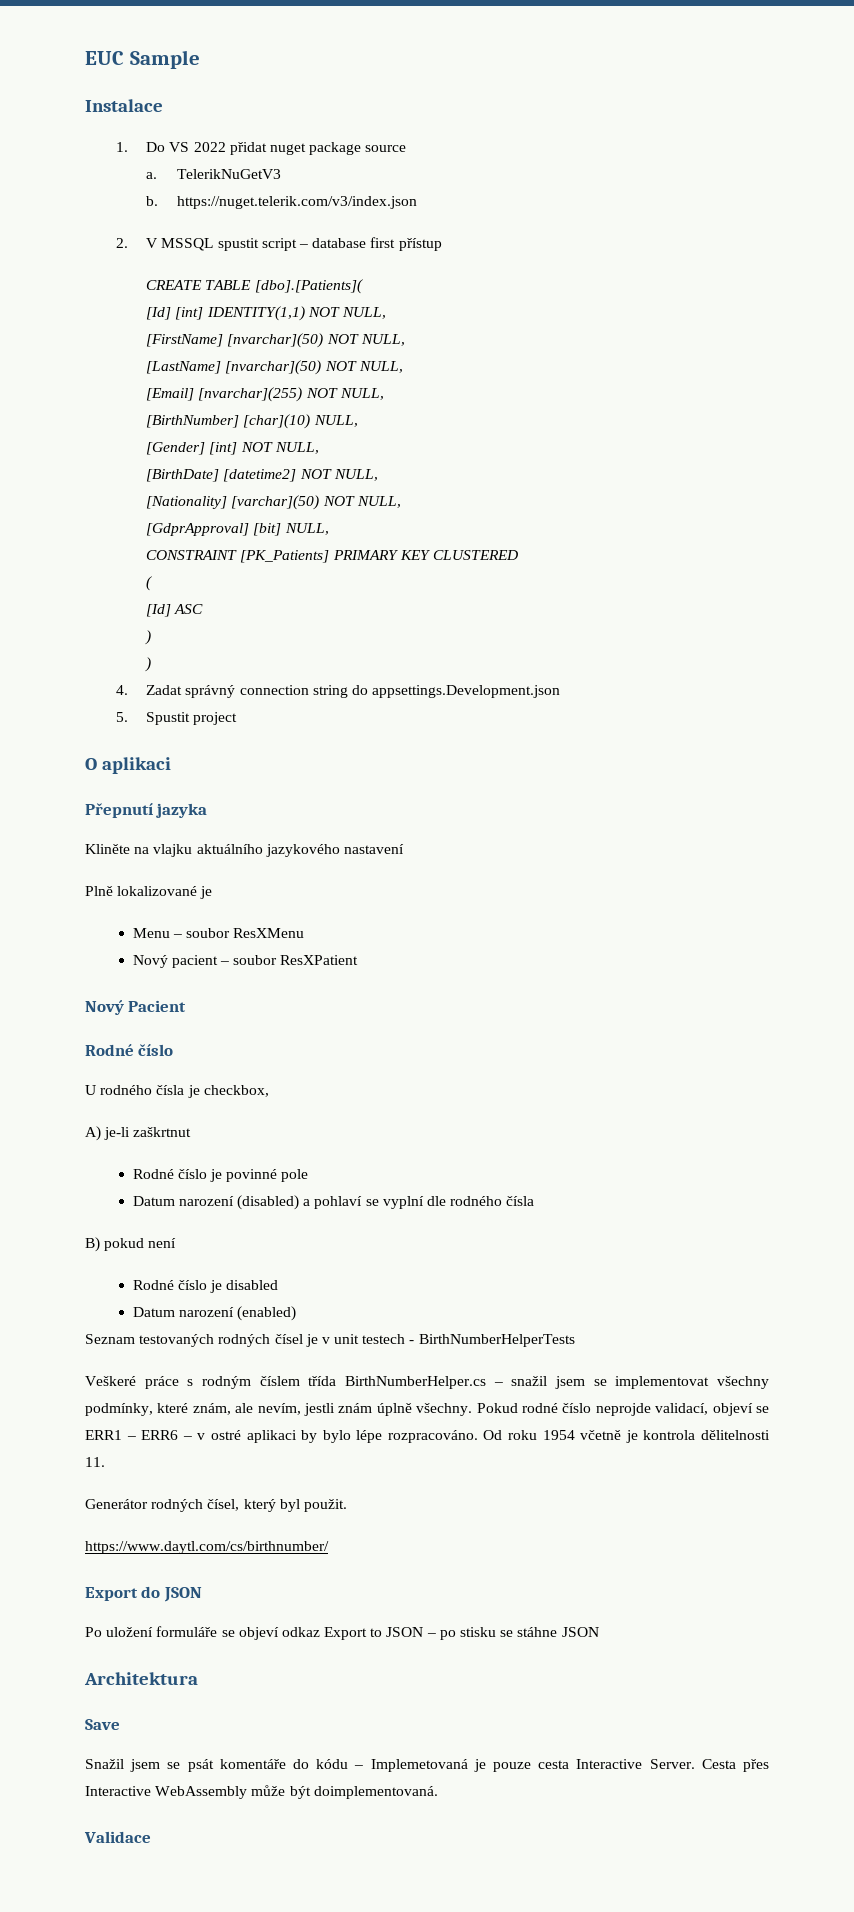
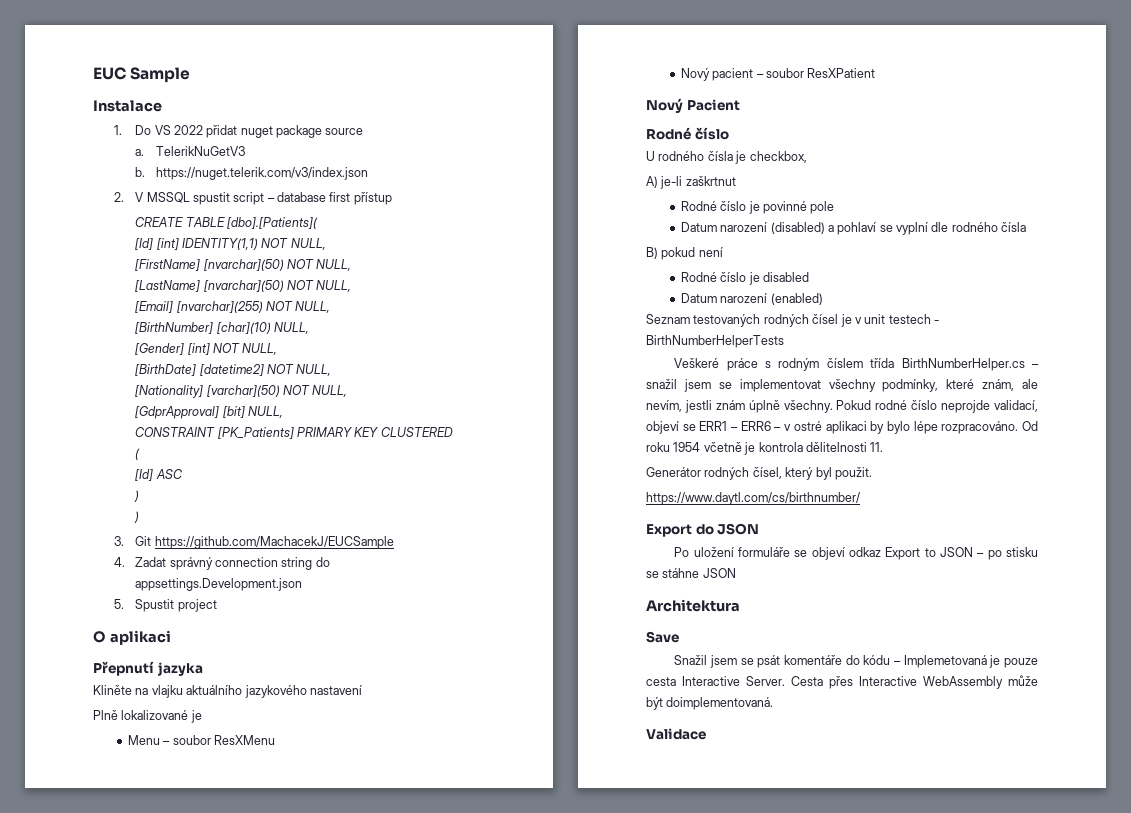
(152, 664) none -> [114,536,394,549] // 3. Git https://github.com/MachacekJ/EUCSample

